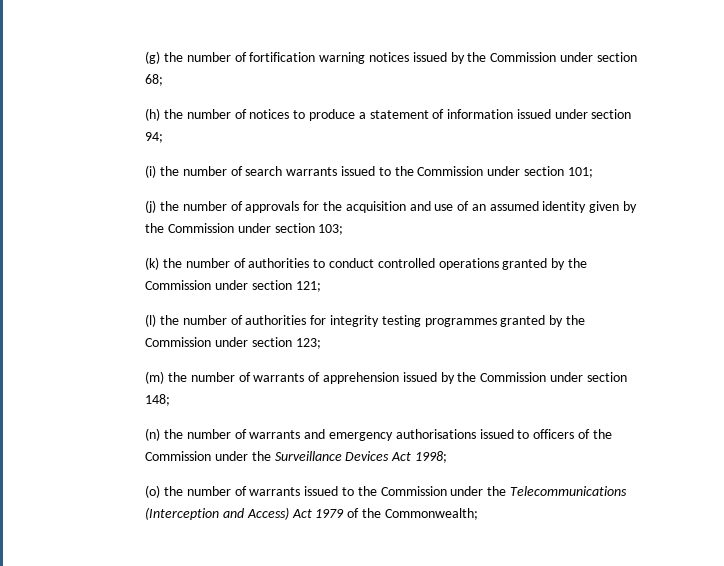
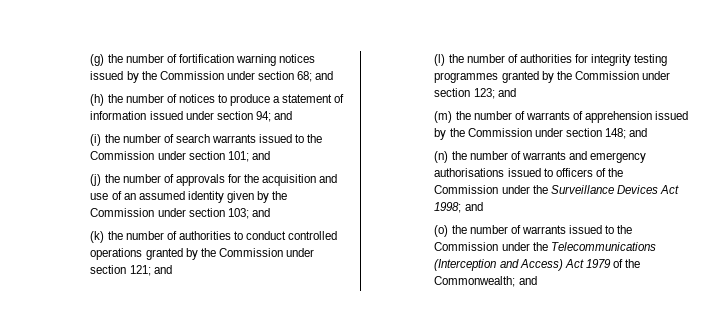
(164, 80) none -> [315,71,334,80] and
(164, 137) none -> [273,111,292,120] and
(593, 172) none -> [251,151,270,160] and
(344, 229) none -> [251,208,270,217] and
(321, 286) none -> [153,265,172,274] and
(321, 343) none -> [497,88,516,97] and
(171, 400) none -> [629,128,648,137] and
(448, 457) none -> [464,202,483,211] and
(478, 514) none -> [518,276,537,285] and

